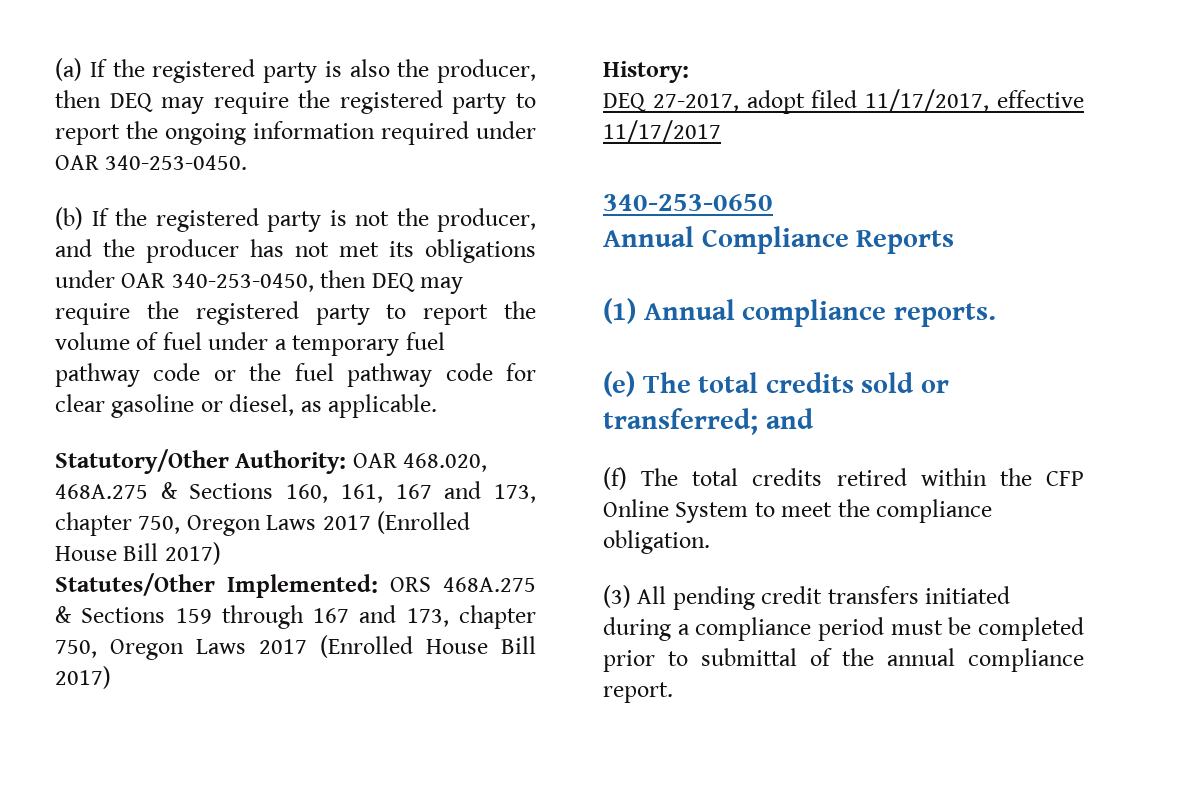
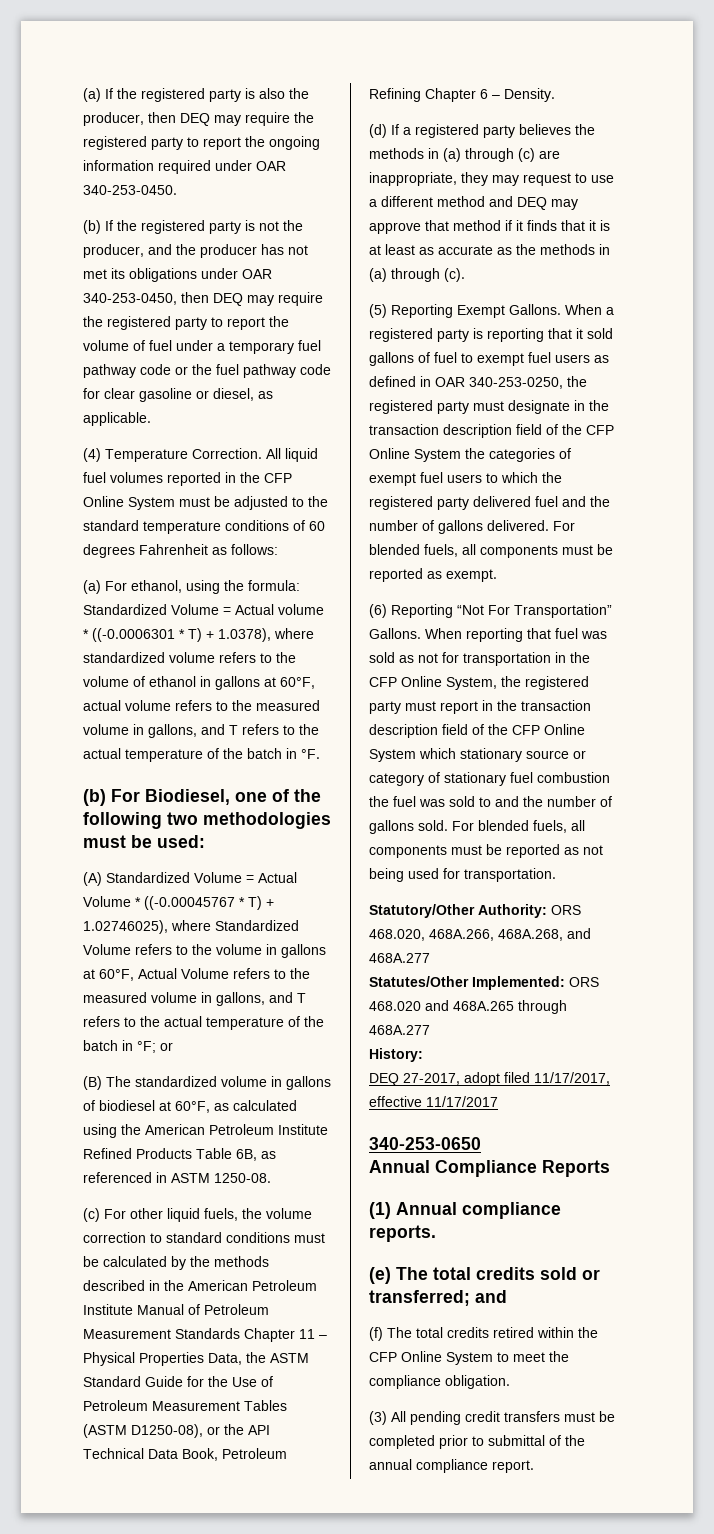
[55,449,488,474] [55,481,536,503] [55,511,471,536] [55,542,221,565] [55,573,536,598] [55,605,536,629] [55,635,536,660] [55,666,111,689] Statutory/Other Authority: OAR 468.020, 468A.275 & Sections 160, 161, 167 and 173, chapter 750, Oregon Laws 2017 (Enrolled House Bill 2017) // Statutes/Other Implemented: ORS 468A.275 & Sections 159 through 167 and 173, chapter 750, Oregon Laws 2017 (Enrolled House Bill 2017) -> [83,448,318,462] [83,472,292,486] [83,496,328,510] [83,520,325,534] [83,544,278,558] [83,580,300,594] [83,604,324,615] [83,628,314,642] [83,652,296,663] [83,676,315,690] [83,700,320,711] [83,724,319,738] [83,748,320,762] [83,789,321,806] [83,812,331,829] [83,835,205,848] [83,872,297,886] [83,896,274,910] [83,920,299,934] [83,944,326,958] [83,968,310,981] [83,992,306,1006] [83,1016,324,1030] [83,1040,173,1053] [83,1076,331,1090] [83,1100,297,1113] [83,1124,328,1138] [83,1148,276,1161] [83,1172,271,1183] [83,1208,312,1222] [83,1232,325,1243] [83,1256,269,1270] [83,1280,317,1291] [83,1304,269,1315] [83,1328,327,1342] [83,1352,309,1366] [83,1376,273,1387] [83,1400,287,1411] [83,1424,270,1438] [83,1448,287,1461] [369,88,555,102] [369,124,595,138] [369,148,560,162] [369,172,614,186] [369,196,578,210] [369,220,610,234] [369,244,610,255] [369,268,465,282] [369,304,614,318] [369,328,613,342] [369,352,609,366] [369,376,587,389] [369,400,609,414] [369,424,614,438] [369,448,571,462] [369,472,562,486] [369,496,610,510] [369,520,575,534] [369,544,613,558] [369,568,497,582] [369,604,612,618] [369,628,607,642] [369,652,590,666] [369,676,589,690] [369,700,591,714] [369,724,585,738] [369,748,586,762] [369,772,610,786] [369,796,612,807] [369,820,585,834] [369,844,603,858] [369,868,556,882] [369,904,581,918] [369,928,591,941] [369,953,430,963] [369,976,599,990] [369,1000,567,1014] [369,1025,430,1035] (4) Temperature Correction. All liquid fuel volumes reported in the CFP Online System must be adjusted to the standard temperature conditions of 60 degrees Fahrenheit as follows: // (a) For ethanol, using the formula: Standardized Volume = Actual volume * ((-0.0006301 * T) + 1.0378), where standardized volume refers to the volume of ethanol in gallons at 60°F, actual volume refers to the measured volume in gallons, and T refers to the actual temperature of the batch in °F. // (b) For Biodiesel, one of the following two methodologies must be used: // (A) Standardized Volume = Actual Volume * ((-0.00045767 * T) + 1.02746025), where Standardized Volume refers to the volume in gallons at 60°F, Actual Volume refers to the measured volume in gallons, and T refers to the actual temperature of the batch in °F; or // (B) The standardized volume in gallons of biodiesel at 60°F, as calculated using the American Petroleum Institute Refined Products Table 6B, as referenced in ASTM 1250-08. // (c) For other liquid fuels, the volume correction to standard conditions must be calculated by the methods described in the American Petroleum Institute Manual of Petroleum Measurement Standards Chapter 11 – Physical Properties Data, the ASTM Standard Guide for the Use of Petroleum Measurement Tables (ASTM D1250-08), or the API Technical Data Book, Petroleum Refining Chapter 6 – Density. // (d) If a registered party believes the methods in (a) through (c) are inappropriate, they may request to use a different method and DEQ may approve that method if it finds that it is at least as accurate as the methods in (a) through (c). // (5) Reporting Exempt Gallons. When a registered party is reporting that it sold gallons of fuel to exempt fuel users as defined in OAR 340-253-0250, the registered party must designate in the transaction description field of the CFP Online System the categories of exempt fuel users to which the registered party delivered fuel and the number of gallons delivered. For blended fuels, all components must be reported as exempt. // (6) Reporting “Not For Transportation” Gallons. When reporting that fuel was sold as not for transportation in the CFP Online System, the registered party must report in the transaction description field of the CFP Online System which stationary source or category of stationary fuel combustion the fuel was sold to and the number of gallons sold. For blended fuels, all components must be reported as not being used for transportation. // Statutory/Other Authority: ORS 468.020, 468A.266, 468A.268, and 468A.277 // Statutes/Other Implemented: ORS 468.020 and 468A.265 through 468A.277
[925,586,1011,604] [603,617,884,641] initiated during a compliance period -> (560, 1416) none

